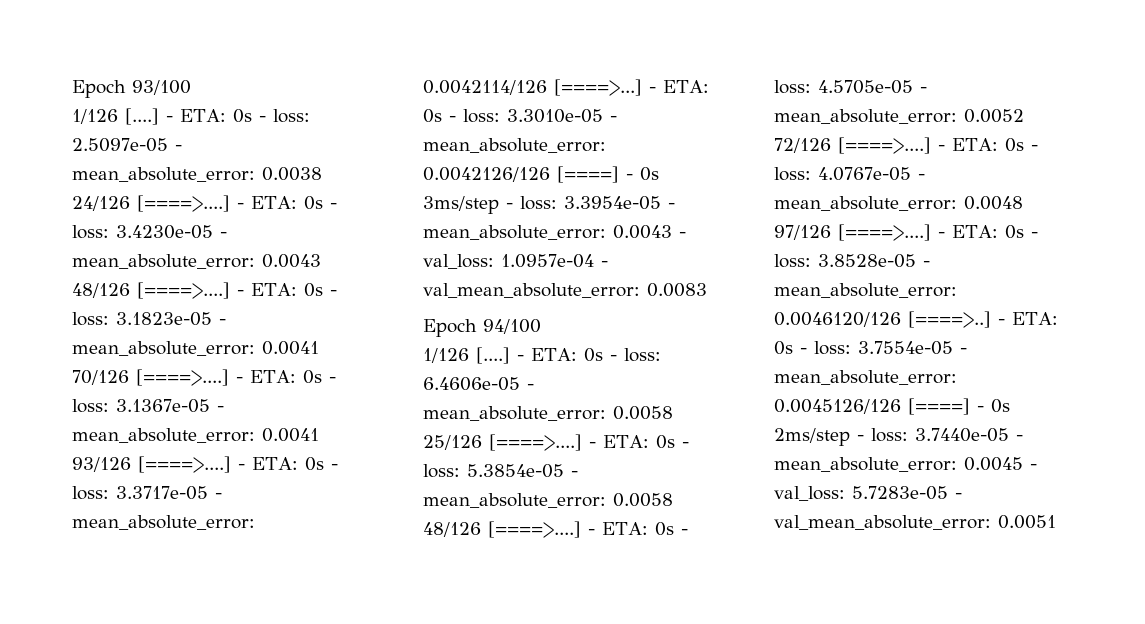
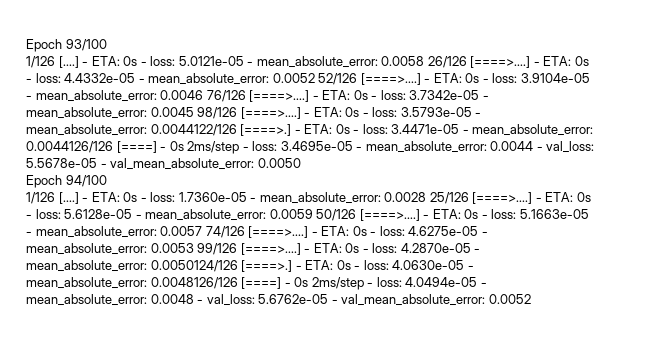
[72,138,182,152] [72,167,322,182] [72,195,337,212] [72,225,227,239] [72,254,321,269] [72,282,337,299] [72,312,226,326] [72,341,319,356] [72,369,336,386] [72,399,224,413] [72,428,319,443] [72,456,338,473] [72,486,222,500] [72,515,255,530] [423,79,709,96] [423,109,617,123] [423,138,606,153] [423,166,659,183] [423,196,675,214] [423,225,686,240] [423,254,608,269] [423,283,707,298] 2.5097e-05 - mean_absolute_error: 0.0038 24/126 [====>....] - ETA: 0s - loss: 3.4230e-05 - mean_absolute_error: 0.0043 48/126 [====>....] - ETA: 0s - loss: 3.1823e-05 - mean_absolute_error: 0.0041 70/126 [====>....] - ETA: 0s - loss: 3.1367e-05 - mean_absolute_error: 0.0041 93/126 [====>....] - ETA: 0s - loss: 3.3717e-05 - mean_absolute_error: 0.0042114/126 [====>...] - ETA: 0s - loss: 3.3010e-05 - mean_absolute_error: 0.0042126/126 [====] - 0s 3ms/step - loss: 3.3954e-05 - mean_absolute_error: 0.0043 - val_loss: 1.0957e-04 - val_mean_absolute_error: 0.0083 -> [178,56,589,68] [26,73,590,85] [26,90,489,102] [26,107,482,119] [26,124,594,136] [26,141,595,154] [26,158,301,170] 5.0121e-05 - mean_absolute_error: 0.0058 26/126 [====>....] - ETA: 0s - loss: 4.4332e-05 - mean_absolute_error: 0.0052 52/126 [====>....] - ETA: 0s - loss: 3.9104e-05 - mean_absolute_error: 0.0046 76/126 [====>....] - ETA: 0s - loss: 3.7342e-05 - mean_absolute_error: 0.0045 98/126 [====>....] - ETA: 0s - loss: 3.5793e-05 - mean_absolute_error: 0.0044122/126 [====>.] - ETA: 0s - loss: 3.4471e-05 - mean_absolute_error: 0.0044126/126 [====] - 0s 2ms/step - loss: 3.4695e-05 - mean_absolute_error: 0.0044 - val_loss: 5.5678e-05 - val_mean_absolute_error: 0.0050
[423,377,534,391] [423,406,673,421] 6.4606e-05 - mean_absolute_error: 0.0058 -> [178,192,427,204] 1.7360e-05 - mean_absolute_error: 0.0028
[467,464,578,478] [423,493,673,508] [423,521,688,538] [774,80,927,94] [774,109,1024,124] [774,137,1038,154] [774,167,925,181] [774,196,1023,211] [774,224,1038,241] [774,254,930,268] [774,283,957,298] [774,311,1058,328] [774,341,967,355] [774,370,957,385] [774,398,1010,415] [774,428,1023,446] [774,457,1037,472] [774,486,962,501] [774,515,1056,530] 5.3854e-05 - mean_absolute_error: 0.0058 48/126 [====>....] - ETA: 0s - loss: 4.5705e-05 - mean_absolute_error: 0.0052 72/126 [====>....] - ETA: 0s - loss: 4.0767e-05 - mean_absolute_error: 0.0048 97/126 [====>....] - ETA: 0s - loss: 3.8528e-05 - mean_absolute_error: 0.0046120/126 [====>..] - ETA: 0s - loss: 3.7554e-05 - mean_absolute_error: 0.0045126/126 [====] - 0s 2ms/step - loss: 3.7440e-05 - mean_absolute_error: 0.0045 - val_loss: 5.7283e-05 - val_mean_absolute_error: 0.0051 -> [64,209,589,221] [26,226,488,238] [26,243,481,255] [26,260,474,272] [26,277,487,290] [26,294,531,306] 5.6128e-05 - mean_absolute_error: 0.0059 50/126 [====>....] - ETA: 0s - loss: 5.1663e-05 - mean_absolute_error: 0.0057 74/126 [====>....] - ETA: 0s - loss: 4.6275e-05 - mean_absolute_error: 0.0053 99/126 [====>....] - ETA: 0s - loss: 4.2870e-05 - mean_absolute_error: 0.0050124/126 [====>.] - ETA: 0s - loss: 4.0630e-05 - mean_absolute_error: 0.0048126/126 [====] - 0s 2ms/step - loss: 4.0494e-05 - mean_absolute_error: 0.0048 - val_loss: 5.6762e-05 - val_mean_absolute_error: 0.0052

